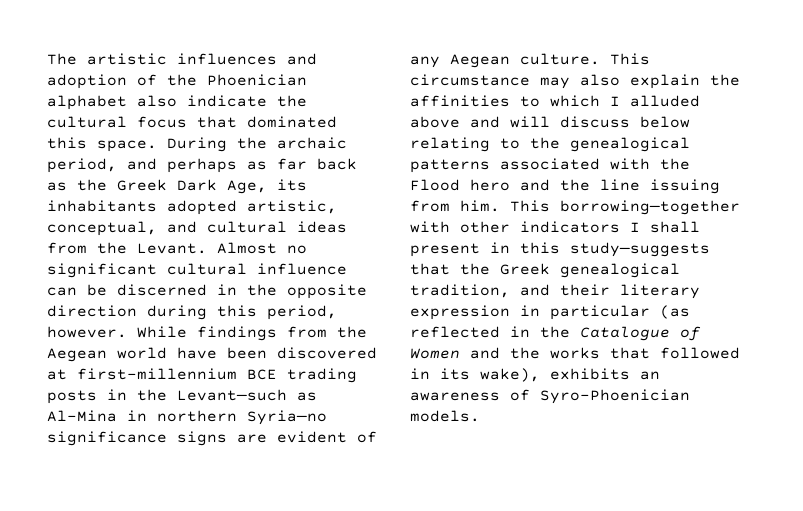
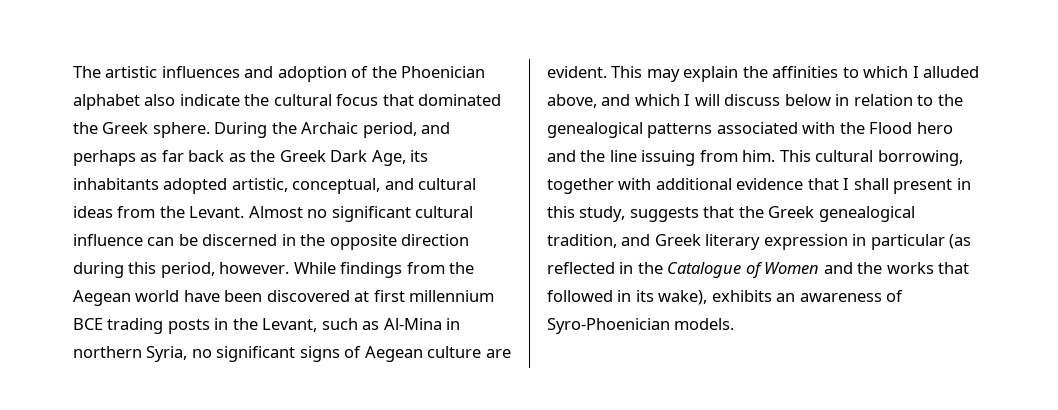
[47,137,157,152] this space. -> [73,122,210,138] the Greek sphere.
[277,137,347,149] archaic -> [301,122,359,134] Archaic
[77,368,237,380] first-millennium -> [373,290,495,302] first millennium
[177,389,287,401] Levant—such -> [262,318,358,332] Levant, such
[247,410,327,425] [47,431,377,446] [410,53,650,68] [410,74,620,89] Syria—no significance signs are evident of any Aegean culture. This circumstance may also -> [146,346,511,362] [547,66,680,82] Syria, no significant signs of Aegean culture are evident. This may
[410,116,500,128] above and -> [547,94,691,108] above, and which I
[410,137,490,152] relating -> [835,94,913,106] in relation
[560,200,740,215] [410,221,620,233] borrowing—together with other indicators -> [815,150,963,166] [547,178,839,194] cultural borrowing, together with additional evidence that
[570,242,710,257] study—suggests -> [579,206,699,222] study, suggests
[560,284,610,296] their -> [654,234,701,246] Greek

